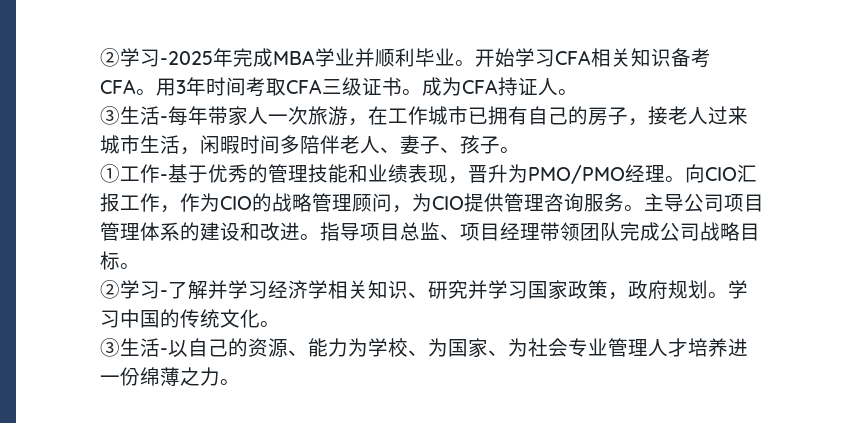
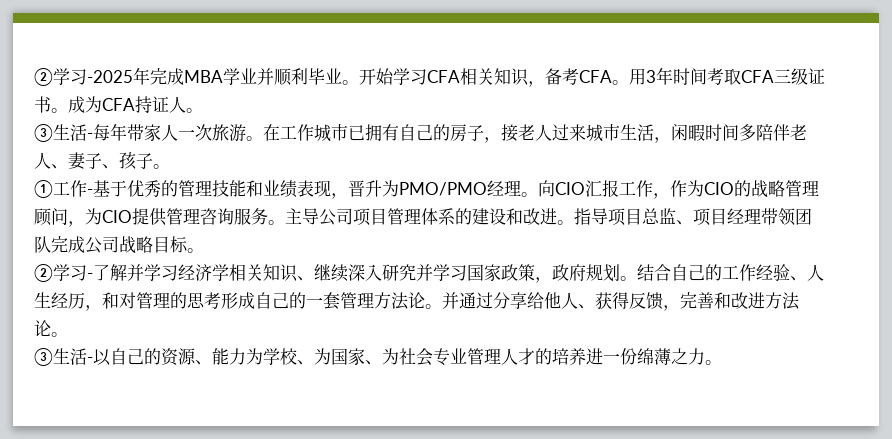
(671, 57) none -> [528,81,545,87] ，
[348,118,368,126] ， -> [246,136,263,141] 。
(428, 295) none -> [314,264,382,282] 继续深入
[728,280,748,299] [100,309,260,328] 学习中国的传统文化 -> [637,264,824,281] [34,292,800,311] [34,320,51,337] 结合自己的工作经验、人生经历，和对管理的思考形成自己的一套管理方法论。并通过分享给他人、获得反馈，完善和改进方法论
(688, 347) none -> [535,348,552,365] 的

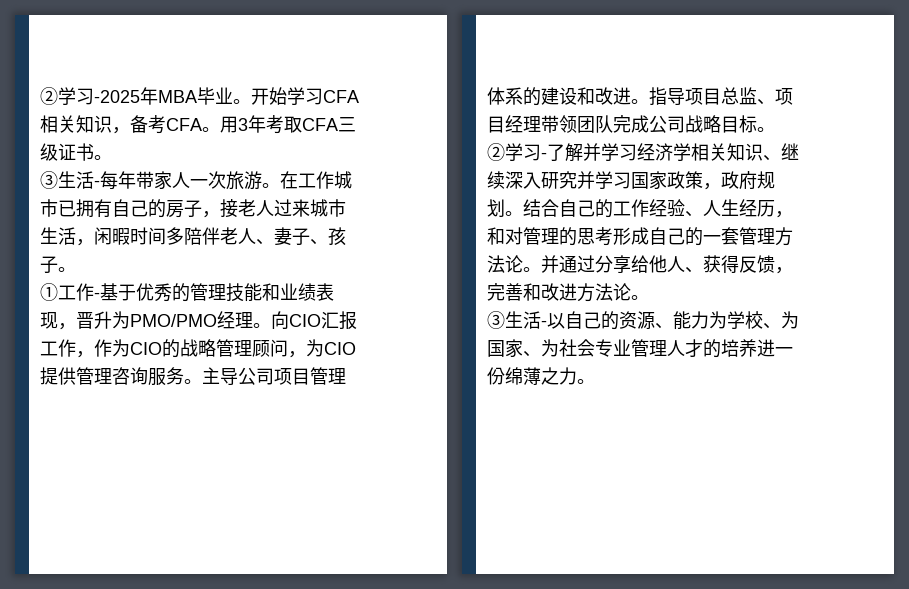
[150,68,308,86] 完成MBA学业并顺利 -> [158,90,197,103] MBA
[673,68,707,85] 时间 -> (266, 124) none
[68,96,203,113] 成为CFA持证人。 -> (112, 157) none

